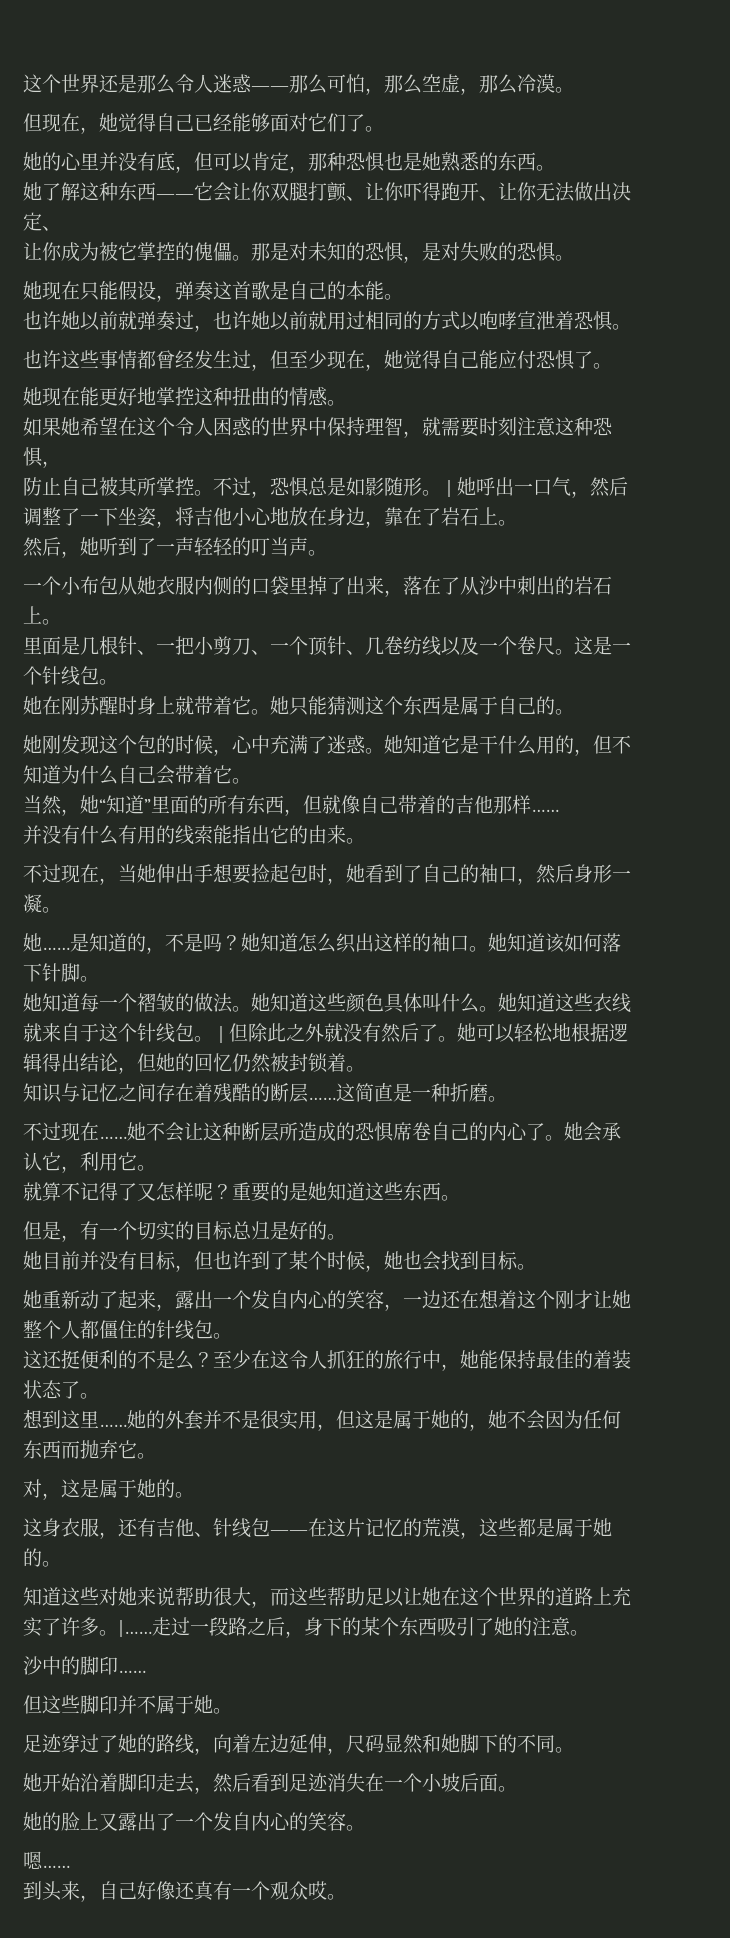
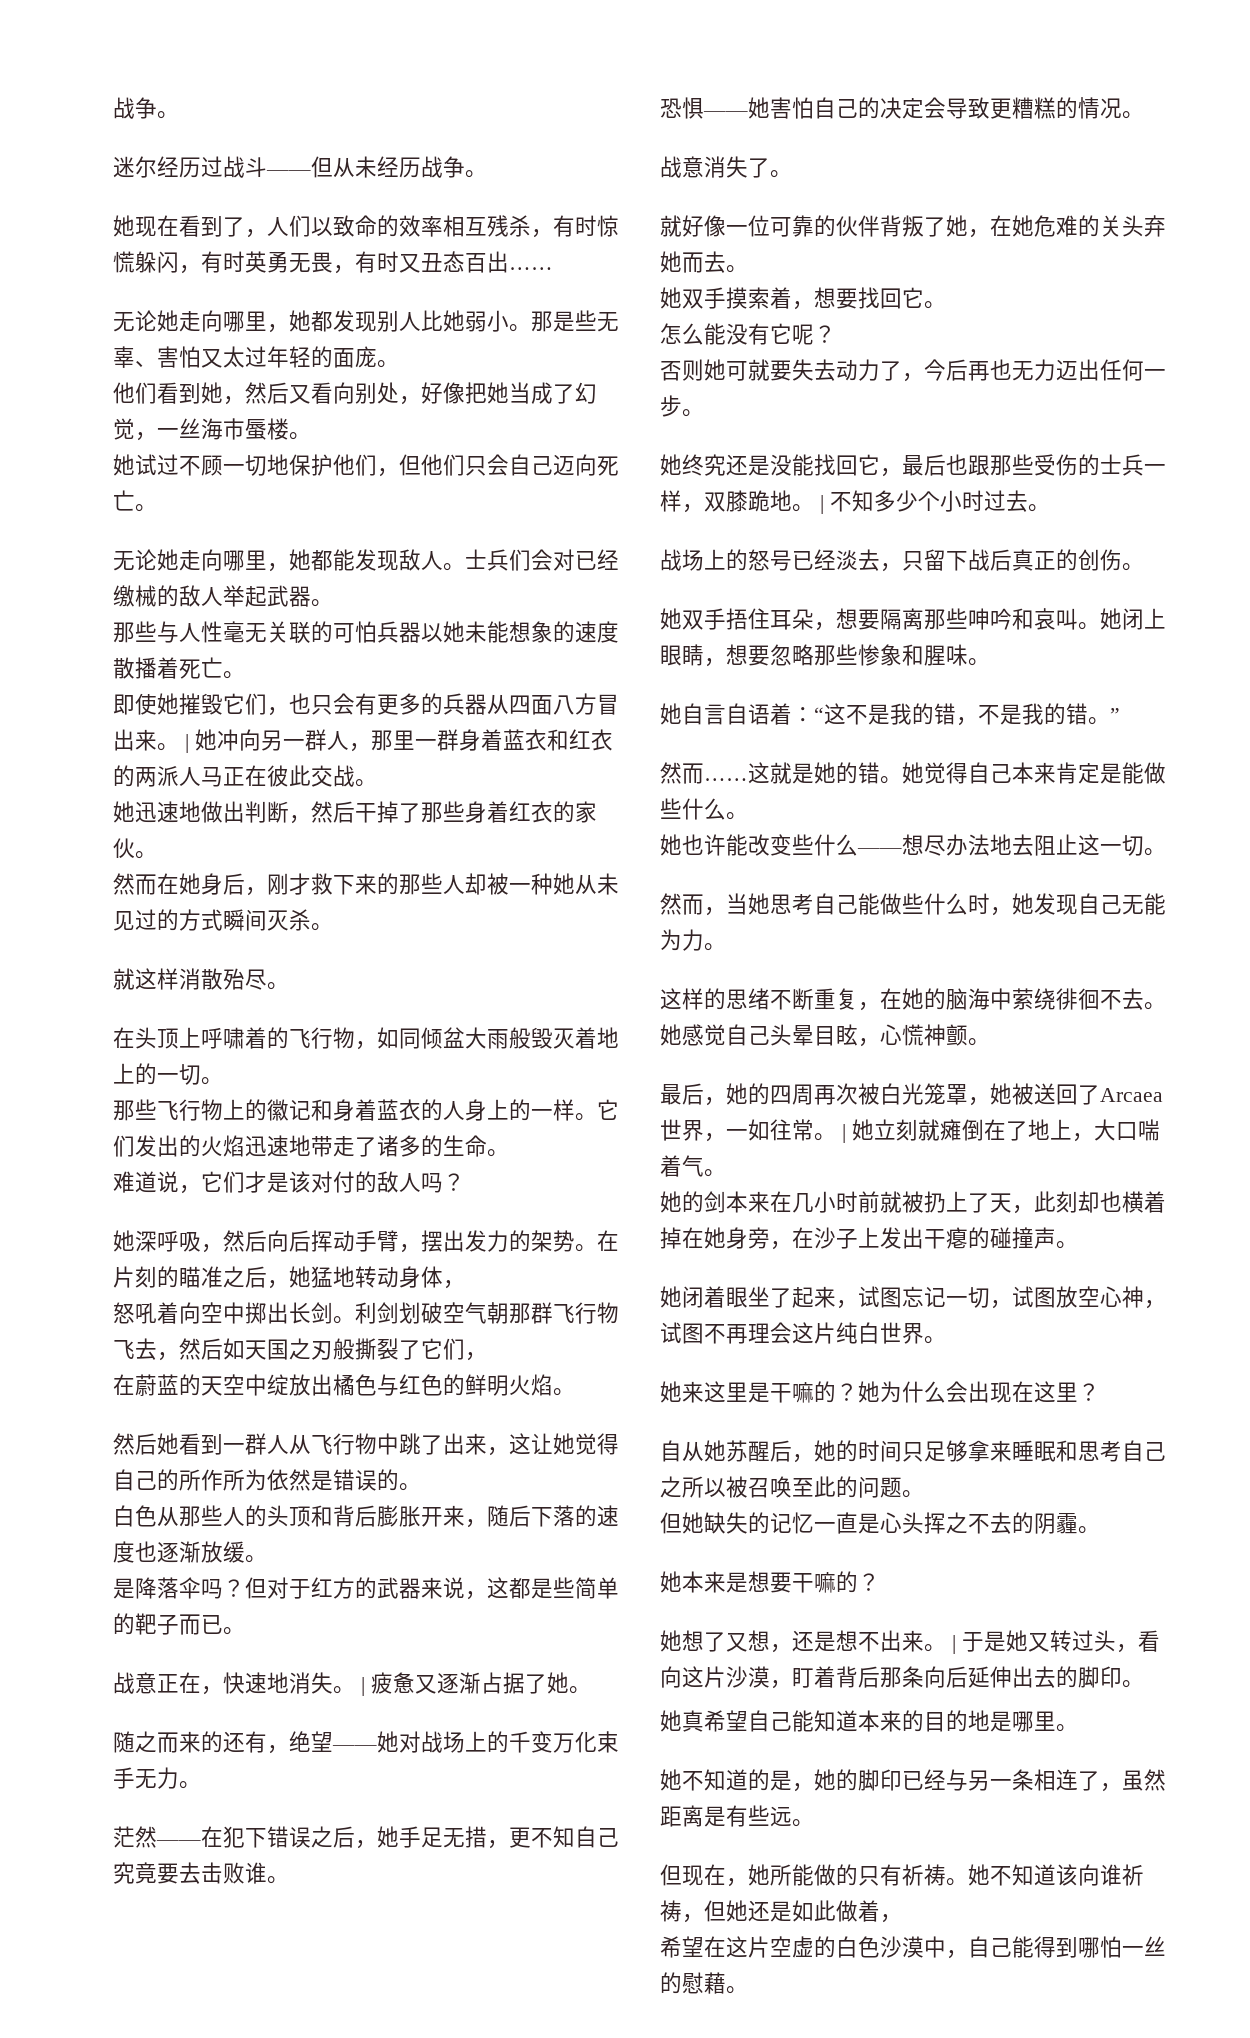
[23,74,574,95] [23,113,384,134] [23,152,555,173] [23,182,631,202] [23,212,61,231] [23,242,574,263] [23,281,403,302] [23,311,631,332] [23,350,612,371] [23,387,346,406] [23,417,613,438] [23,447,61,468] [23,477,629,498] [23,507,517,528] [23,537,327,558] [23,576,612,597] [23,606,61,625] [23,636,631,656] [23,666,118,686] [23,696,574,716] [23,735,631,756] [23,765,251,785] [23,795,559,816] [23,825,365,845] [23,863,631,885] [23,894,61,913] [23,933,621,954] [23,963,99,982] [23,993,631,1013] [23,1023,629,1043] [23,1053,365,1074] [23,1083,507,1103] [23,1122,621,1142] [23,1152,156,1173] [23,1182,460,1202] [23,1221,346,1242] [23,1251,536,1272] [23,1289,631,1311] [23,1320,232,1340] [23,1350,631,1371] [23,1380,99,1399] [23,1409,621,1431] [23,1440,156,1459] [23,1479,194,1500] [23,1518,612,1539] [23,1548,61,1567] [23,1587,631,1608] [23,1617,589,1638] [23,1656,146,1675] [23,1695,232,1714] [23,1734,574,1755] [23,1773,517,1794] [23,1812,365,1831] [23,1851,70,1870] [23,1881,327,1902] 这个世界还是那么令人迷惑——那么可怕，那么空虚，那么冷漠。 // 但现在，她觉得自己已经能够面对它们了。 // 她的心里并没有底，但可以肯定，那种恐惧也是她熟悉的东西。 // 她了解这种东西——它会让你双腿打颤、让你吓得跑开、让你无法做出决定、 // 让你成为被它掌控的傀儡。那是对未知的恐惧，是对失败的恐惧。 // 她现在只能假设，弹奏这首歌是自己的本能。 // 也许她以前就弹奏过，也许她以前就用过相同的方式以咆哮宣泄着恐惧。 // 也许这些事情都曾经发生过，但至少现在，她觉得自己能应付恐惧了。 // 她现在能更好地掌控这种扭曲的情感。 // 如果她希望在这个令人困惑的世界中保持理智，就需要时刻注意这种恐惧， // 防止自己被其所掌控。不过，恐惧总是如影随形。 | 她呼出一口气，然后调整了一下坐姿，将吉他小心地放在身边，靠在了岩石上。 // 然后，她听到了一声轻轻的叮当声。 // 一个小布包从她衣服内侧的口袋里掉了出来，落在了从沙中刺出的岩石上。 // 里面是几根针、一把小剪刀、一个顶针、几卷纺线以及一个卷尺。这是一个针线包。 // 她在刚苏醒时身上就带着它。她只能猜测这个东西是属于自己的。 // 她刚发现这个包的时候，心中充满了迷惑。她知道它是干什么用的，但不知道为什么自己会带着它。 // 当然，她“知道”里面的所有东西，但就像自己带着的吉他那样…… // 并没有什么有用的线索能指出它的由来。 // 不过现在，当她伸出手想要捡起包时，她看到了自己的袖口，然后身形一凝。 // 她……是知道的，不是吗？她知道怎么织出这样的袖口。她知道该如何落下针脚。 // 她知道每一个褶皱的做法。她知道这些颜色具体叫什么。她知道这些衣线就来自于这个针线包。 | 但除此之外就没有然后了。她可以轻松地根据逻辑得出结论，但她的回忆仍然被封锁着。 // 知识与记忆之间存在着残酷的断层……这简直是一种折磨。 // 不过现在……她不会让这种断层所造成的恐惧席卷自己的内心了。她会承认它，利用它。 // 就算不记得了又怎样呢？重要的是她知道这些东西。 // 但是，有一个切实的目标总归是好的。 // 她目前并没有目标，但也许到了某个时候，她也会找到目标。 // 她重新动了起来，露出一个发自内心的笑容，一边还在想着这个刚才让她整个人都僵住的针线包。 // 这还挺便利的不是么？至少在这令人抓狂的旅行中，她能保持最佳的着装状态了。 // 想到这里……她的外套并不是很实用，但这是属于她的，她不会因为任何东西而抛弃它。 // 对，这是属于她的。 // 这身衣服，还有吉他、针线包——在这片记忆的荒漠，这些都是属于她的。 // 知道这些对她来说帮助很大，而这些帮助足以让她在这个世界的道路上充实了许多。|……走过一段路之后，身下的某个东西吸引了她的注意。 // 沙中的脚印…… // 但这些脚印并不属于她。 // 足迹穿过了她的路线，向着左边延伸，尺码显然和她脚下的不同。 // 她开始沿着脚印走去，然后看到足迹消失在一个小坡后面。 // 她的脸上又露出了一个发自内心的笑容。 // 嗯…… // 到头来，自己好像还真有一个观众哎 -> [113,97,179,119] [113,156,487,178] [113,215,619,238] [113,251,553,274] [113,310,619,333] [113,346,399,368] [113,382,597,405] [113,418,311,441] [113,454,619,477] [113,490,157,512] [113,549,619,572] [113,585,333,607] [113,621,619,644] [113,657,245,679] [113,693,619,716] [113,729,613,753] [113,765,377,787] [113,801,597,824] [113,838,157,859] [113,873,619,896] [113,909,333,931] [113,968,289,990] [113,1027,619,1050] [113,1063,223,1085] [113,1099,619,1121] [113,1135,509,1157] [113,1171,465,1194] [113,1230,619,1253] [113,1266,465,1289] [113,1302,619,1324] [113,1338,487,1361] [113,1374,575,1396] [113,1433,619,1456] [113,1469,421,1491] [113,1505,619,1528] [113,1541,267,1563] [113,1577,619,1600] [113,1613,245,1635] [113,1672,591,1696] [113,1731,619,1754] [113,1767,201,1789] [113,1826,619,1849] [113,1862,289,1884] [660,97,1144,119] [660,156,792,178] [660,215,1166,238] [660,251,748,273] [660,287,946,310] [660,323,836,345] [660,359,1166,382] [660,395,704,417] [660,454,1166,477] [660,490,1050,514] [660,549,1144,572] [660,608,1166,631] [660,644,990,667] [660,703,1120,726] [660,762,1166,784] [660,798,748,820] [660,834,1166,856] [660,893,1166,916] [660,929,726,951] [660,988,1166,1011] [660,1024,990,1047] [660,1083,1163,1106] [660,1119,1160,1143] [660,1155,726,1177] [660,1191,1166,1214] [660,1227,1078,1250] [660,1286,1166,1309] [660,1322,946,1344] [660,1381,1100,1403] [660,1440,1166,1463] [660,1476,924,1498] [660,1512,1100,1534] [660,1571,880,1593] [660,1630,1160,1654] [660,1666,1144,1689] [660,1710,1078,1732] [660,1769,1166,1792] [660,1805,814,1827] [660,1864,1144,1887] [660,1900,902,1923] [660,1936,1166,1959] [660,1972,726,1994] 战争。 // 迷尔经历过战斗——但从未经历战争。 // 她现在看到了，人们以致命的效率相互残杀，有时惊慌躲闪，有时英勇无畏，有时又丑态百出…… // 无论她走向哪里，她都发现别人比她弱小。那是些无辜、害怕又太过年轻的面庞。 // 他们看到她，然后又看向别处，好像把她当成了幻觉，一丝海市蜃楼。 // 她试过不顾一切地保护他们，但他们只会自己迈向死亡。 // 无论她走向哪里，她都能发现敌人。士兵们会对已经缴械的敌人举起武器。 // 那些与人性毫无关联的可怕兵器以她未能想象的速度散播着死亡。 // 即使她摧毁它们，也只会有更多的兵器从四面八方冒出来。 | 她冲向另一群人，那里一群身着蓝衣和红衣的两派人马正在彼此交战。 // 她迅速地做出判断，然后干掉了那些身着红衣的家伙。 // 然而在她身后，刚才救下来的那些人却被一种她从未见过的方式瞬间灭杀。 // 就这样消散殆尽。 // 在头顶上呼啸着的飞行物，如同倾盆大雨般毁灭着地上的一切。 // 那些飞行物上的徽记和身着蓝衣的人身上的一样。它们发出的火焰迅速地带走了诸多的生命。 // 难道说，它们才是该对付的敌人吗？ // 她深呼吸，然后向后挥动手臂，摆出发力的架势。在片刻的瞄准之后，她猛地转动身体， // 怒吼着向空中掷出长剑。利剑划破空气朝那群飞行物飞去，然后如天国之刃般撕裂了它们， // 在蔚蓝的天空中绽放出橘色与红色的鲜明火焰。 // 然后她看到一群人从飞行物中跳了出来，这让她觉得自己的所作所为依然是错误的。 // 白色从那些人的头顶和背后膨胀开来，随后下落的速度也逐渐放缓。 // 是降落伞吗？但对于红方的武器来说，这都是些简单的靶子而已。 // 战意正在，快速地消失。 | 疲惫又逐渐占据了她。 // 随之而来的还有，绝望——她对战场上的千变万化束手无力。 // 茫然——在犯下错误之后，她手足无措，更不知自己究竟要去击败谁。 // 恐惧——她害怕自己的决定会导致更糟糕的情况。 // 战意消失了。 // 就好像一位可靠的伙伴背叛了她，在她危难的关头弃她而去。 // 她双手摸索着，想要找回它。 // 怎么能没有它呢？ // 否则她可就要失去动力了，今后再也无力迈出任何一步。 // 她终究还是没能找回它，最后也跟那些受伤的士兵一样，双膝跪地。 | 不知多少个小时过去。 // 战场上的怒号已经淡去，只留下战后真正的创伤。 // 她双手捂住耳朵，想要隔离那些呻吟和哀叫。她闭上眼睛，想要忽略那些惨象和腥味。 // 她自言自语着：“这不是我的错，不是我的错。” // 然而……这就是她的错。她觉得自己本来肯定是能做些什么。 // 她也许能改变些什么——想尽办法地去阻止这一切。 // 然而，当她思考自己能做些什么时，她发现自己无能为力。 // 这样的思绪不断重复，在她的脑海中萦绕徘徊不去。她感觉自己头晕目眩，心慌神颤。 // 最后，她的四周再次被白光笼罩，她被送回了Arcaea世界，一如往常。 | 她立刻就瘫倒在了地上，大口喘着气。 // 她的剑本来在几小时前就被扔上了天，此刻却也横着掉在她身旁，在沙子上发出干瘪的碰撞声。 // 她闭着眼坐了起来，试图忘记一切，试图放空心神，试图不再理会这片纯白世界。 // 她来这里是干嘛的？她为什么会出现在这里？ // 自从她苏醒后，她的时间只足够拿来睡眠和思考自己之所以被召唤至此的问题。 // 但她缺失的记忆一直是心头挥之不去的阴霾。 // 她本来是想要干嘛的？ // 她想了又想，还是想不出来。 | 于是她又转过头，看向这片沙漠，盯着背后那条向后延伸出去的脚印。 // 她真希望自己能知道本来的目的地是哪里。 // 她不知道的是，她的脚印已经与另一条相连了，虽然距离是有些远。 // 但现在，她所能做的只有祈祷。她不知道该向谁祈祷，但她还是如此做着， // 希望在这片空虚的白色沙漠中，自己能得到哪怕一丝的慰藉

